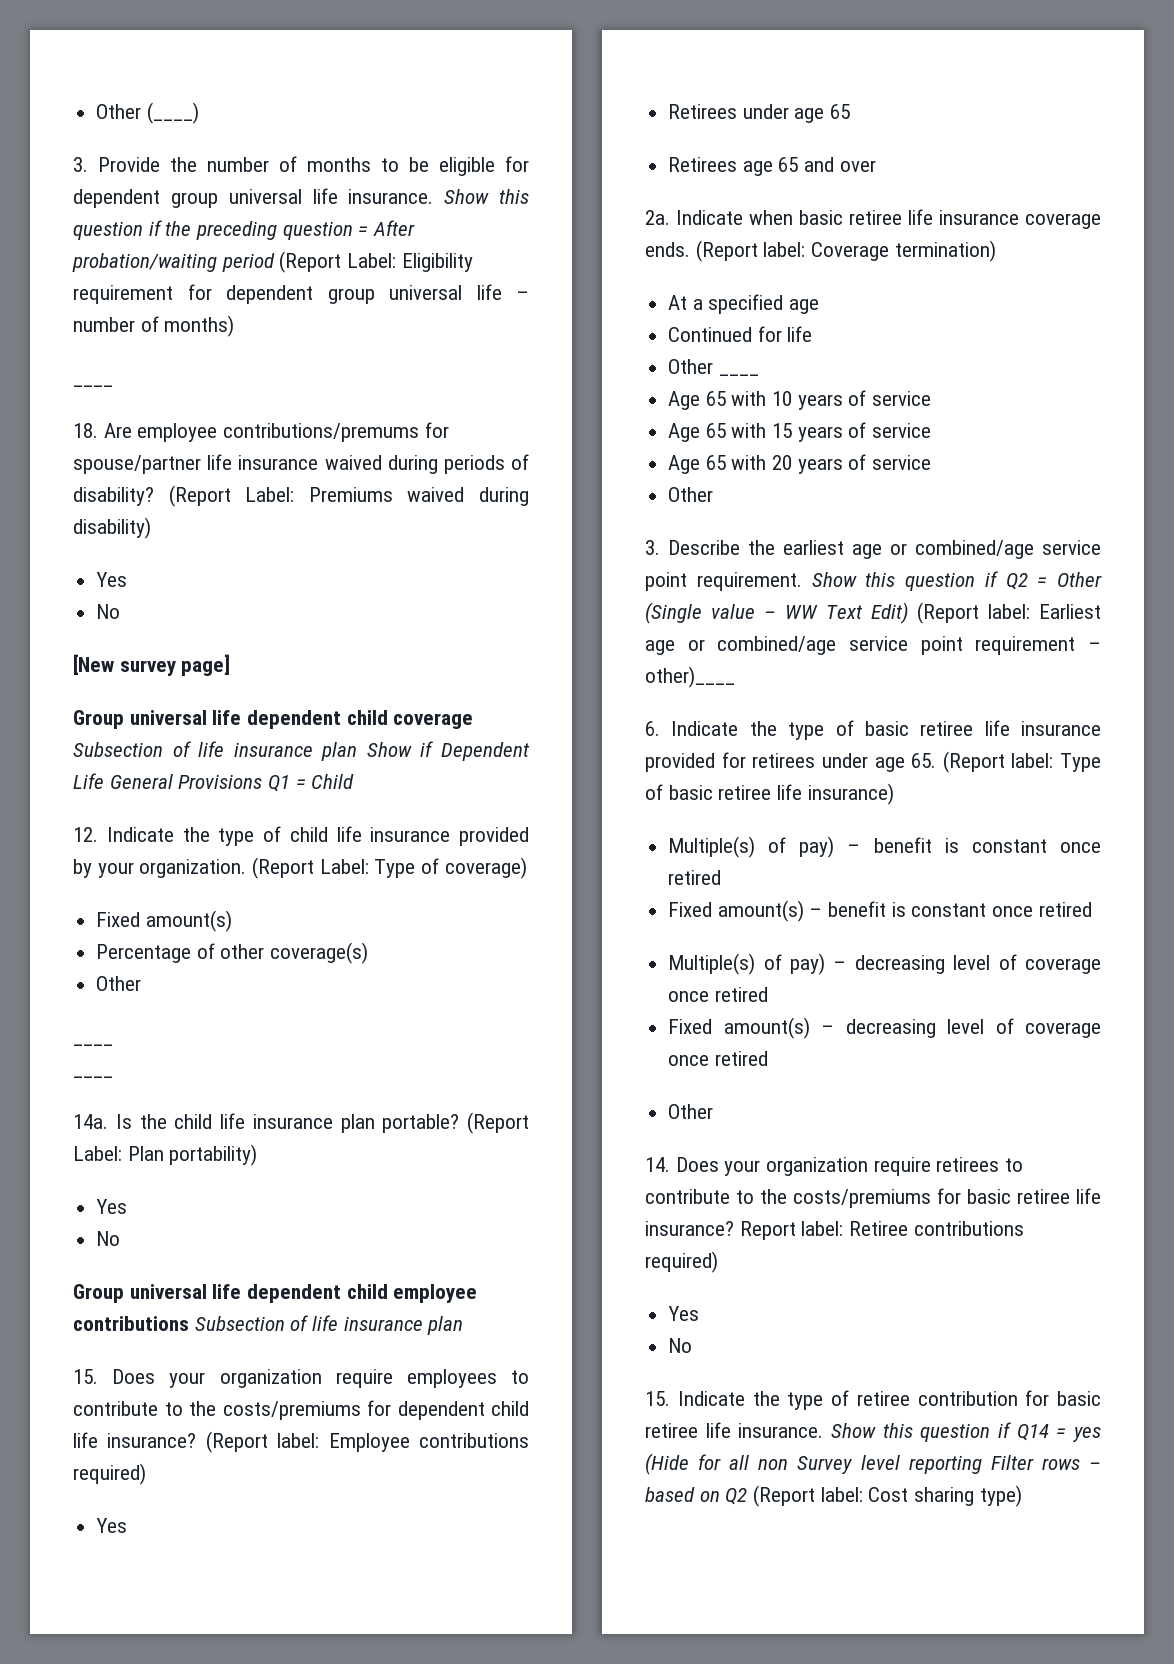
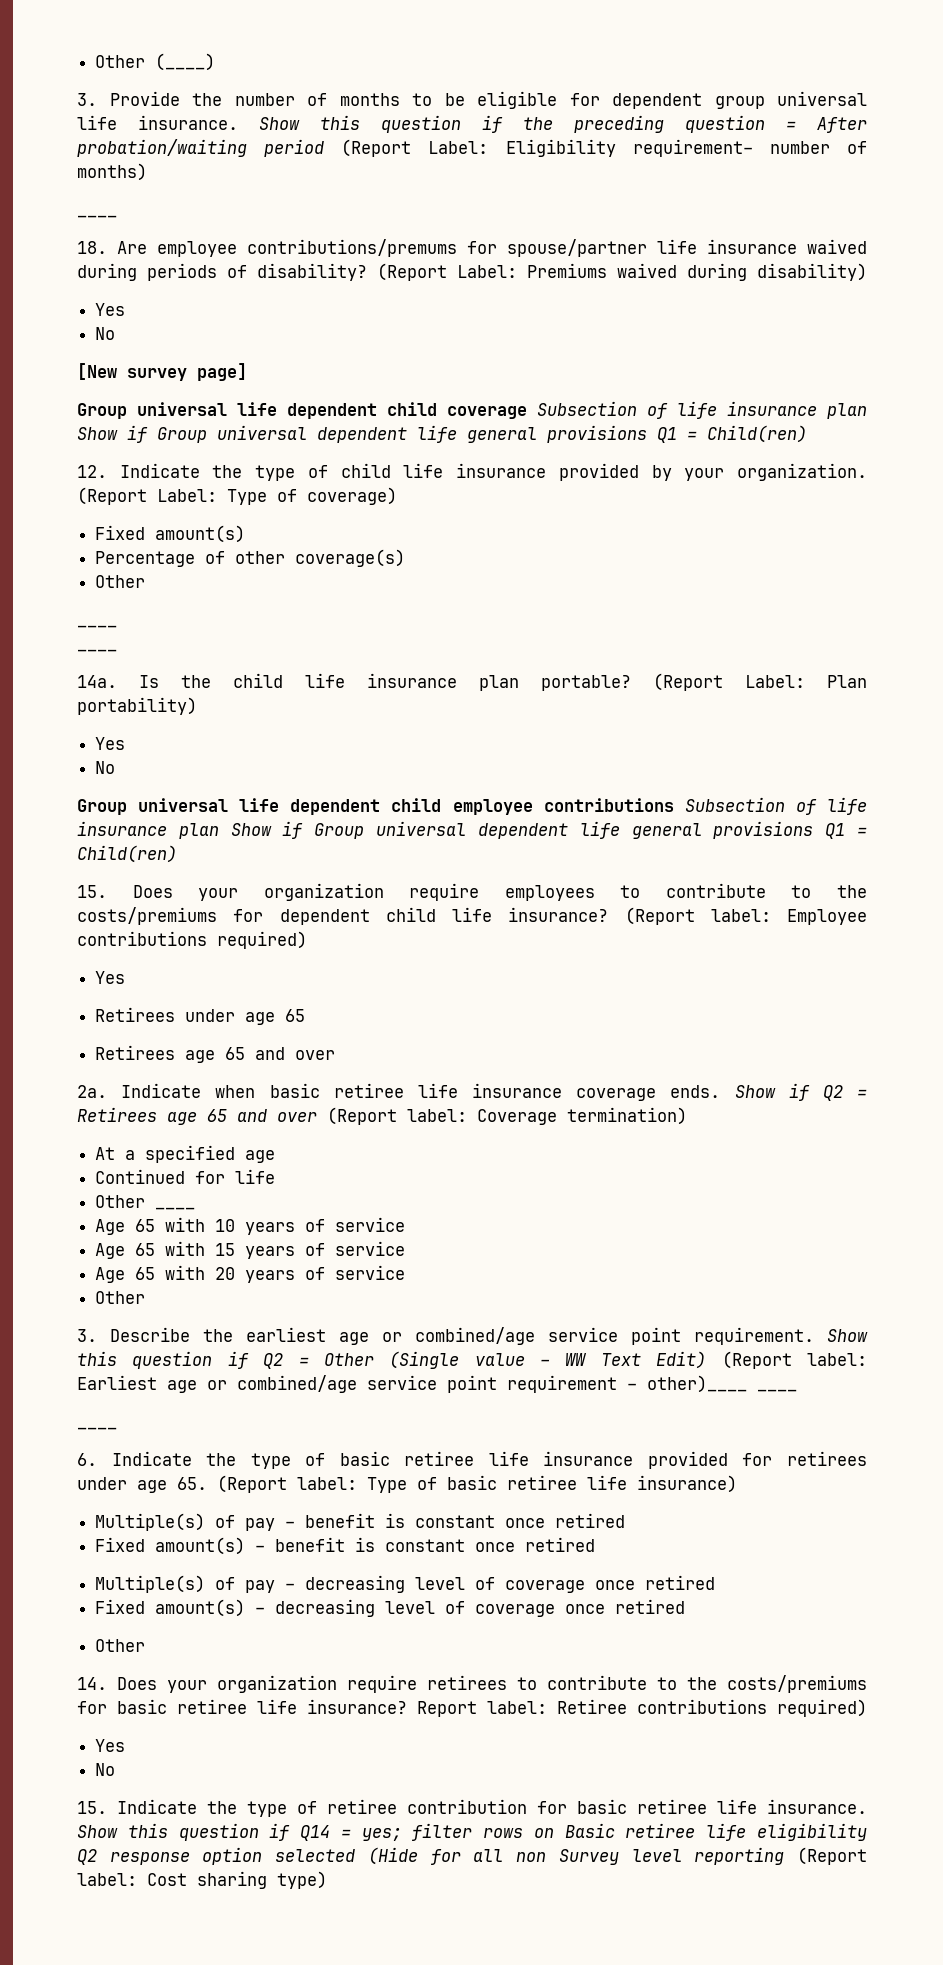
[73,284,529,304] requirement for dependent group universal life – -> [632,139,753,157] requirement–
[441,742,530,761] [73,773,355,792] Dependent Life General Provisions Q1 = Child -> [157,425,807,443] Group universal dependent life general provisions Q1 = Child(ren)
(464, 1325) none -> [230,821,868,839] [77,845,177,863] Show if Group universal dependent life general provisions Q1 = Child(ren)
(690, 249) none -> [734,1083,867,1101] [77,1107,317,1125] Show if Q2 = Retirees age 65 and over
(735, 677) none -> [757,1389,797,1392] [77,1427,117,1430] ____ // ____
[799,836,835,858] pay) -> [245,1518,276,1531] pay
[789,953,825,975] pay) -> [245,1580,276,1593] pay
[1073,1427,1101,1442] yes -> [361,1823,867,1841] [77,1847,356,1865] yes; filter rows on Basic retiree life eligibility Q2 response option selected
[990,1455,1101,1470] [645,1487,748,1505] Filter rows – based on Q2 -> (785, 1856) none

